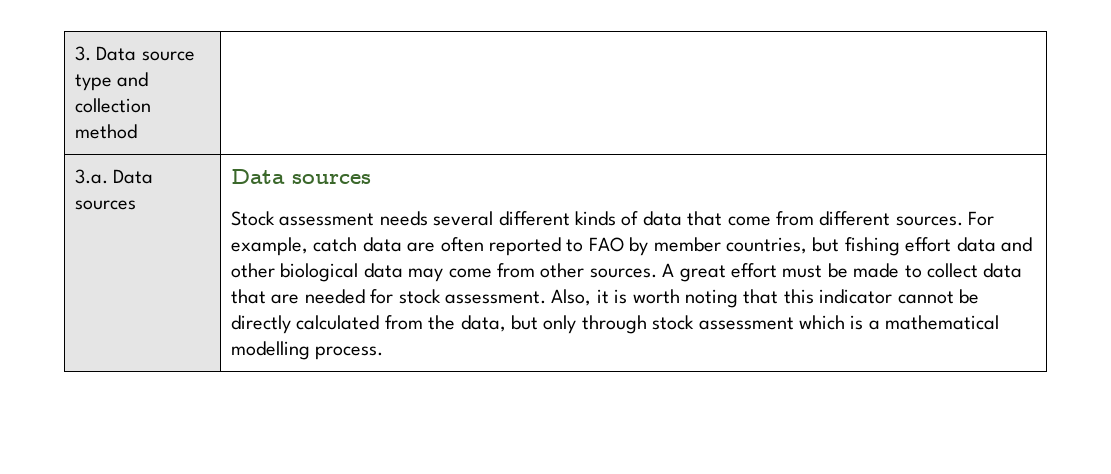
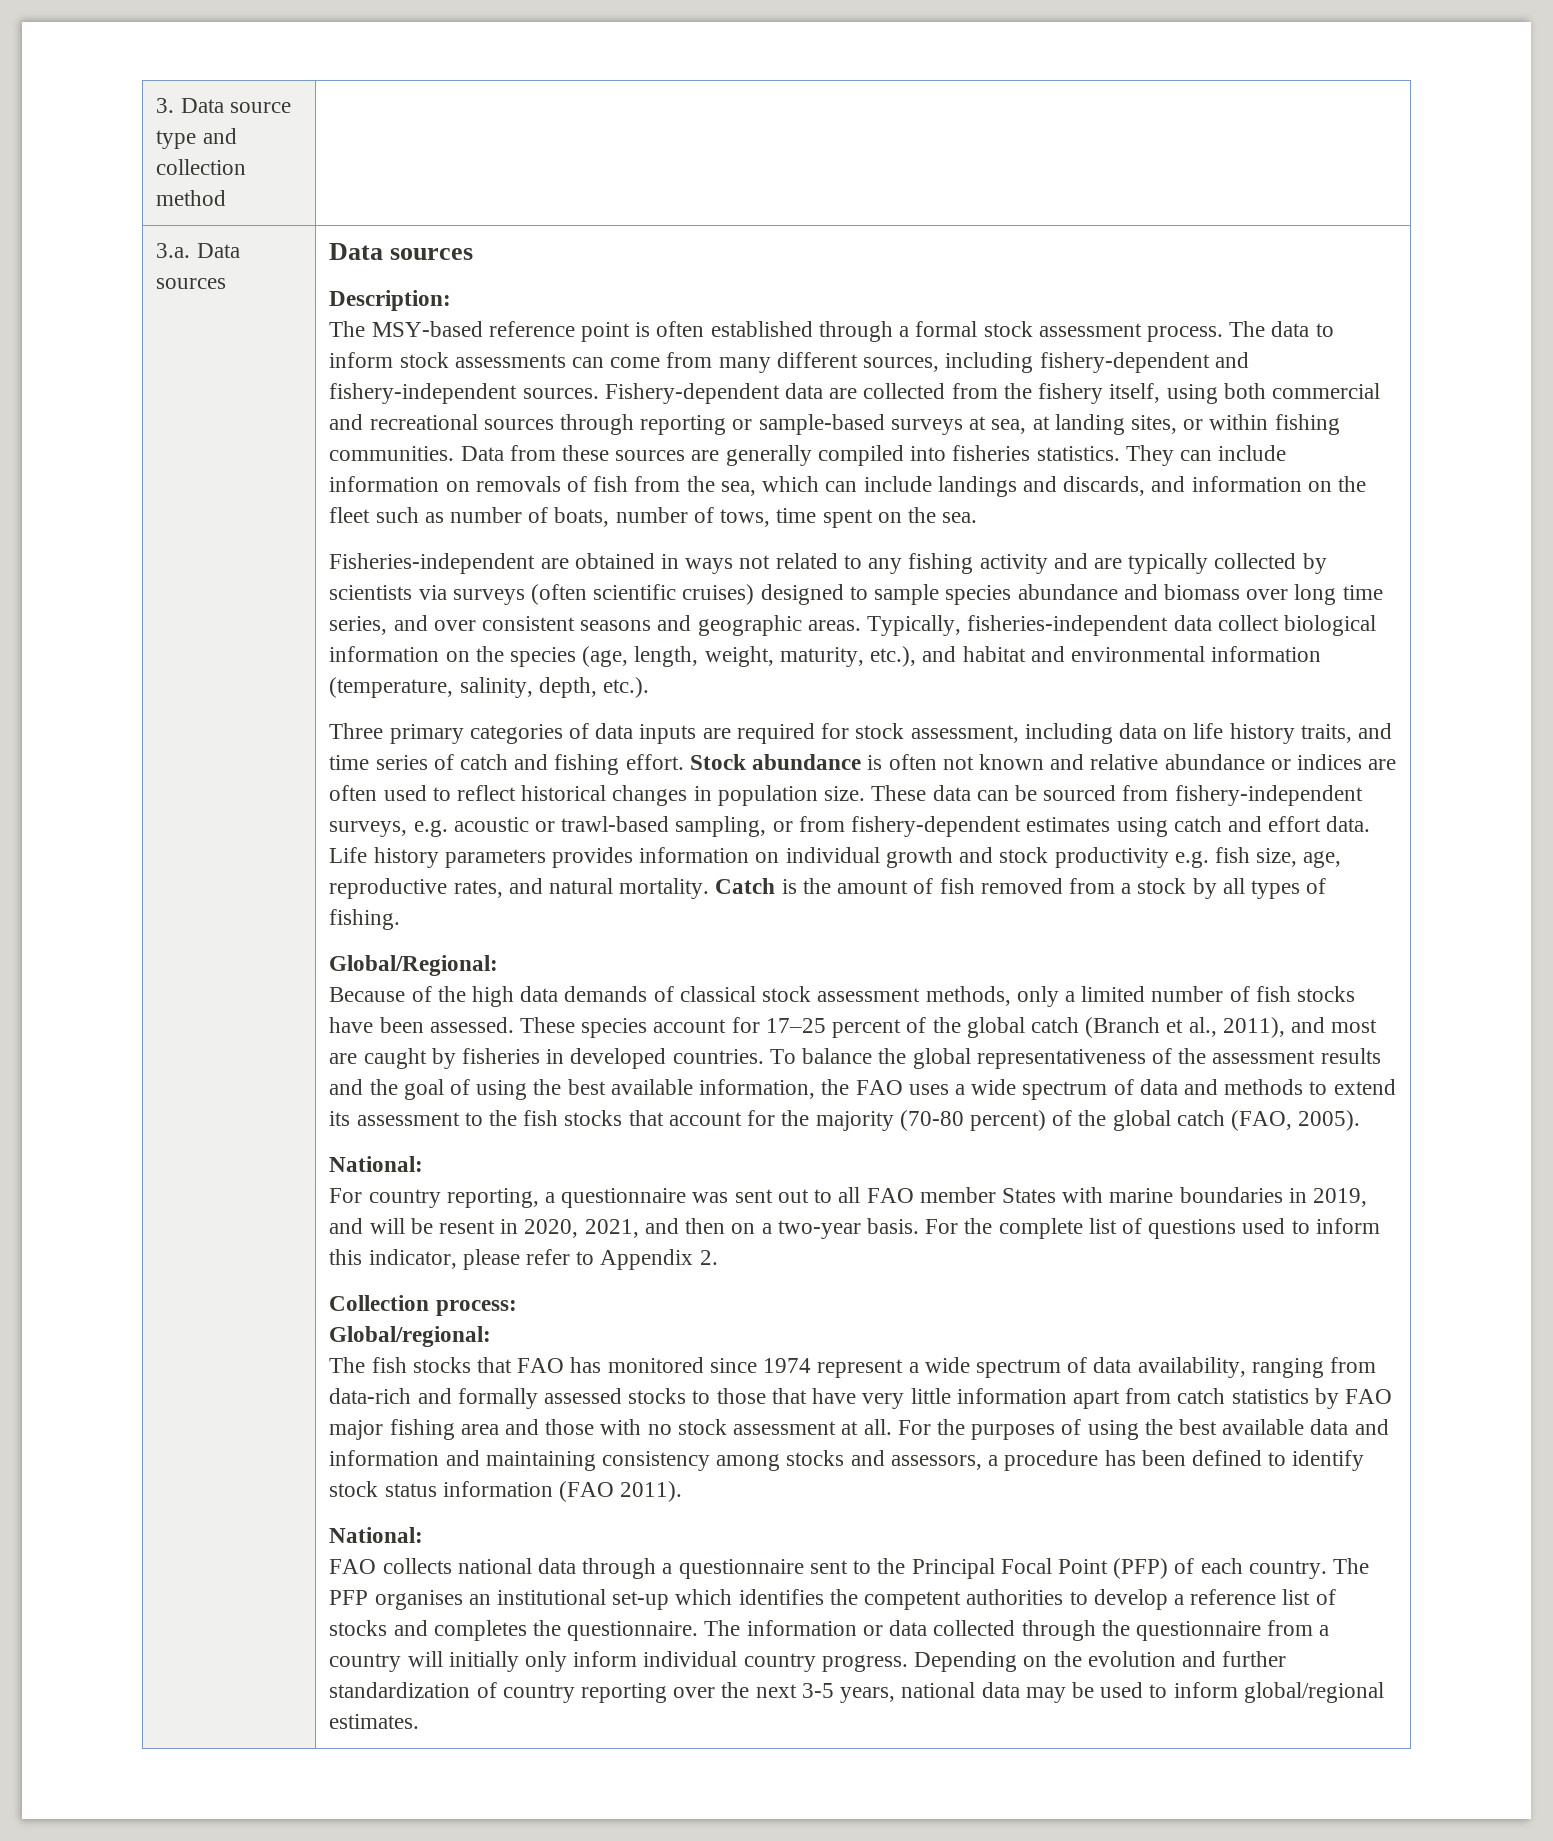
[230,211,995,226] [230,237,1032,256] [230,263,1023,282] [230,289,979,308] [230,315,1000,334] [230,341,384,360] Stock assessment needs several different kinds of data that come from different sources. For example, catch data are often reported to FAO by member countries, but fishing effort data and other biological data may come from other sources. A great effort must be made to collect data that are needed for stock assessment. Also, it is worth noting that this indicator cannot be directly calculated from the data, but only through stock assessment which is a mathematical modelling process. -> [329,290,452,311] [329,321,1334,342] [329,352,1249,373] [329,383,1380,404] [329,414,1340,435] [329,445,1287,466] [329,476,1366,497] [329,507,978,528] [329,553,1327,574] [329,584,1383,605] [329,615,1376,636] [329,646,1322,667] [329,677,650,698] [329,723,1392,744] [329,754,1397,775] [329,785,1363,806] [329,816,1371,837] [329,847,1342,868] [329,878,1327,899] [329,909,401,930] [329,955,499,976] [329,986,1355,1007] [329,1017,1378,1038] [329,1048,1381,1069] [329,1079,1396,1100] [329,1110,1361,1131] [329,1156,424,1172] [329,1187,1367,1208] [329,1218,1380,1239] [329,1249,718,1270] [329,1295,517,1316] [329,1326,492,1347] [329,1357,1376,1378] [329,1388,1392,1409] [329,1419,1389,1440] [329,1450,1365,1471] [329,1481,683,1502] [329,1527,424,1543] [329,1558,1369,1579] [329,1589,1336,1610] [329,1620,1330,1641] [329,1651,1287,1672] [329,1682,1384,1703] [329,1714,420,1729] Description: // The MSY-based reference point is often established through a formal stock assessment process. The data to inform stock assessments can come from many different sources, including fishery-dependent and fishery-independent sources. Fishery-dependent data are collected from the fishery itself, using both commercial and recreational sources through reporting or sample-based surveys at sea, at landing sites, or within fishing communities. Data from these sources are generally compiled into fisheries statistics. They can include information on removals of fish from the sea, which can include landings and discards, and information on the fleet such as number of boats, number of tows, time spent on the sea. // Fisheries-independent are obtained in ways not related to any fishing activity and are typically collected by scientists via surveys (often scientific cruises) designed to sample species abundance and biomass over long time series, and over consistent seasons and geographic areas. Typically, fisheries-independent data collect biological information on the species (age, length, weight, maturity, etc.), and habitat and environmental information (temperature, salinity, depth, etc.). // Three primary categories of data inputs are required for stock assessment, including data on life history traits, and time series of catch and fishing effort. Stock abundance is often not known and relative abundance or indices are often used to reflect historical changes in population size. These data can be sourced from fishery-independent surveys, e.g. acoustic or trawl-based sampling, or from fishery-dependent estimates using catch and effort data. Life history parameters provides information on individual growth and stock productivity e.g. fish size, age, reproductive rates, and natural mortality. Catch is the amount of fish removed from a stock by all types of fishing. // Global/Regional: // Because of the high data demands of classical stock assessment methods, only a limited number of fish stocks have been assessed. These species account for 17–25 percent of the global catch (Branch et al., 2011), and most are caught by fisheries in developed countries. To balance the global representativeness of the assessment results and the goal of using the best available information, the FAO uses a wide spectrum of data and methods to extend its assessment to the fish stocks that account for the majority (70-80 percent) of the global catch (FAO, 2005). // National: // For country reporting, a questionnaire was sent out to all FAO member States with marine boundaries in 2019, and will be resent in 2020, 2021, and then on a two-year basis. For the complete list of questions used to inform this indicator, please refer to Appendix 2. // Collection process: // Global/regional: // The fish stocks that FAO has monitored since 1974 represent a wide spectrum of data availability, ranging from data-rich and formally assessed stocks to those that have very little information apart from catch statistics by FAO major fishing area and those with no stock assessment at all. For the purposes of using the best available data and information and maintaining consistency among stocks and assessors, a procedure has been defined to identify stock status information (FAO 2011). // National: // FAO collects national data through a questionnaire sent to the Principal Focal Point (PFP) of each country. The PFP organises an institutional set-up which identifies the competent authorities to develop a reference list of stocks and completes the questionnaire. The information or data collected through the questionnaire from a country will initially only inform individual country progress. Depending on the evolution and further standardization of country reporting over the next 3-5 years, national data may be used to inform global/regional estimates.

